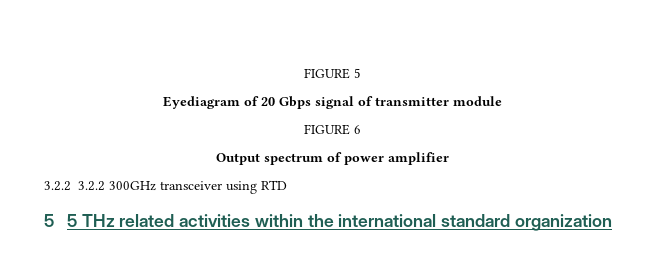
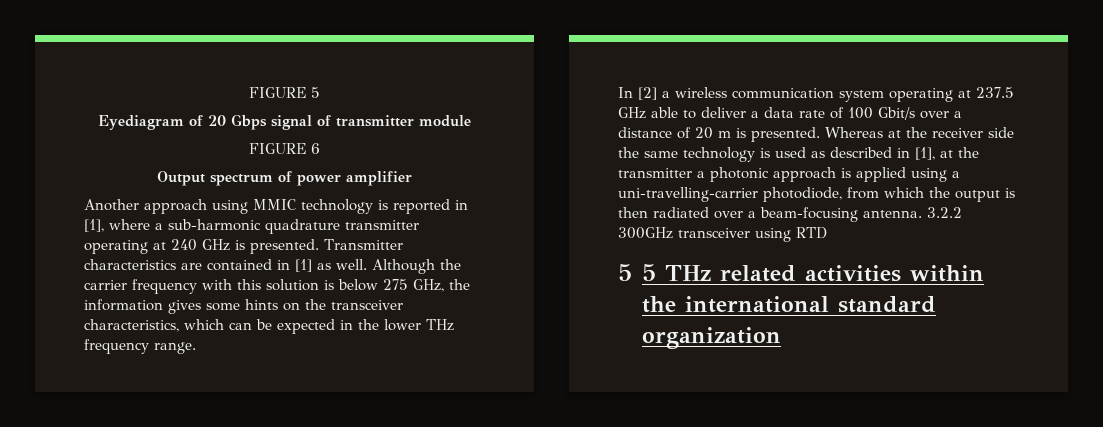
[44,181,71,191] 3.2.2 -> [84,199,468,214] [84,219,419,234] [84,239,403,254] [84,259,461,274] [84,279,470,294] [84,299,403,314] [84,319,454,334] [84,339,196,354] [618,87,1014,102] [618,107,962,120] [618,127,1014,142] [618,147,979,162] [618,167,960,182] [618,187,1015,202] [618,207,922,222] Another approach using MMIC technology is reported in [1], where a sub-harmonic quadrature transmitter operating at 240 GHz is presented. Transmitter characteristics are contained in [1] as well. Although the carrier frequency with this solution is below 275 GHz, the information gives some hints on the transceiver characteristics, which can be expected in the lower THz frequency range. // In [2] a wireless communication system operating at 237.5 GHz able to deliver a data rate of 100 Gbit/s over a distance of 20 m is presented. Whereas at the receiver side the same technology is used as described in [1], at the transmitter a photonic approach is applied using a uni-travelling-carrier photodiode, from which the output is then radiated over a beam-focusing antenna.

